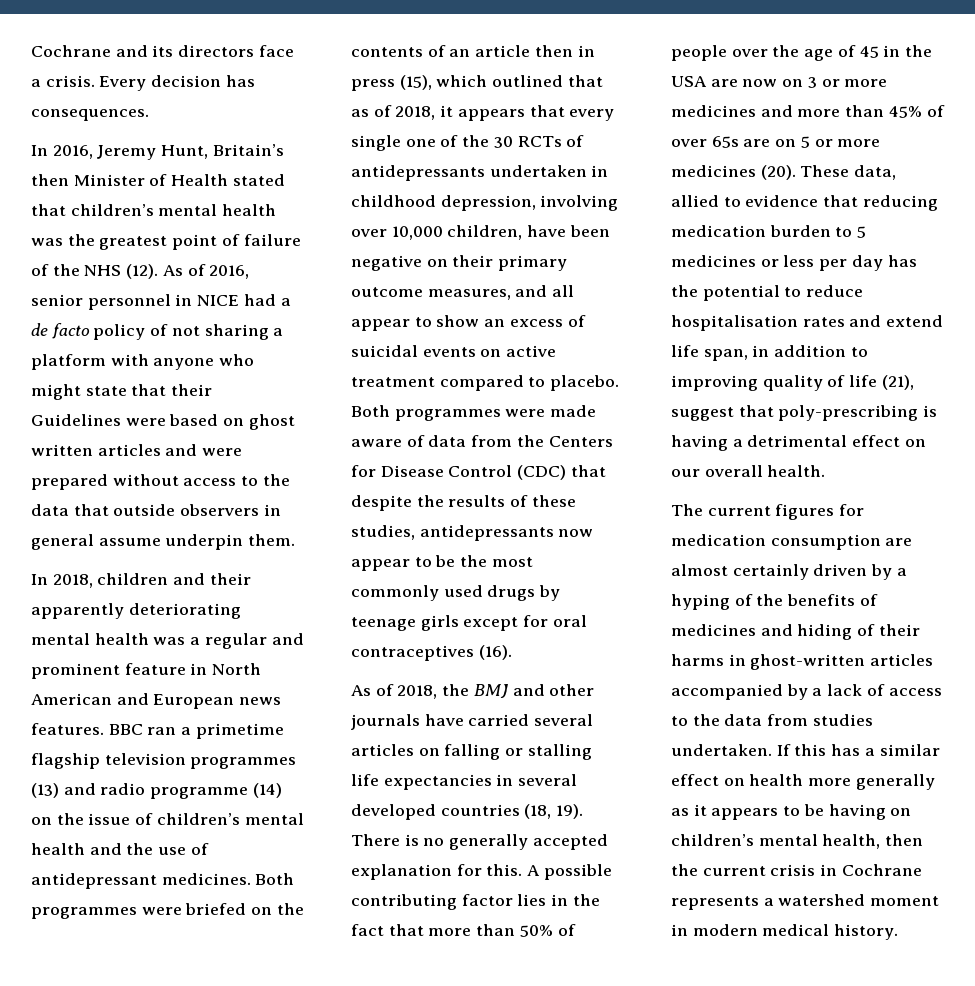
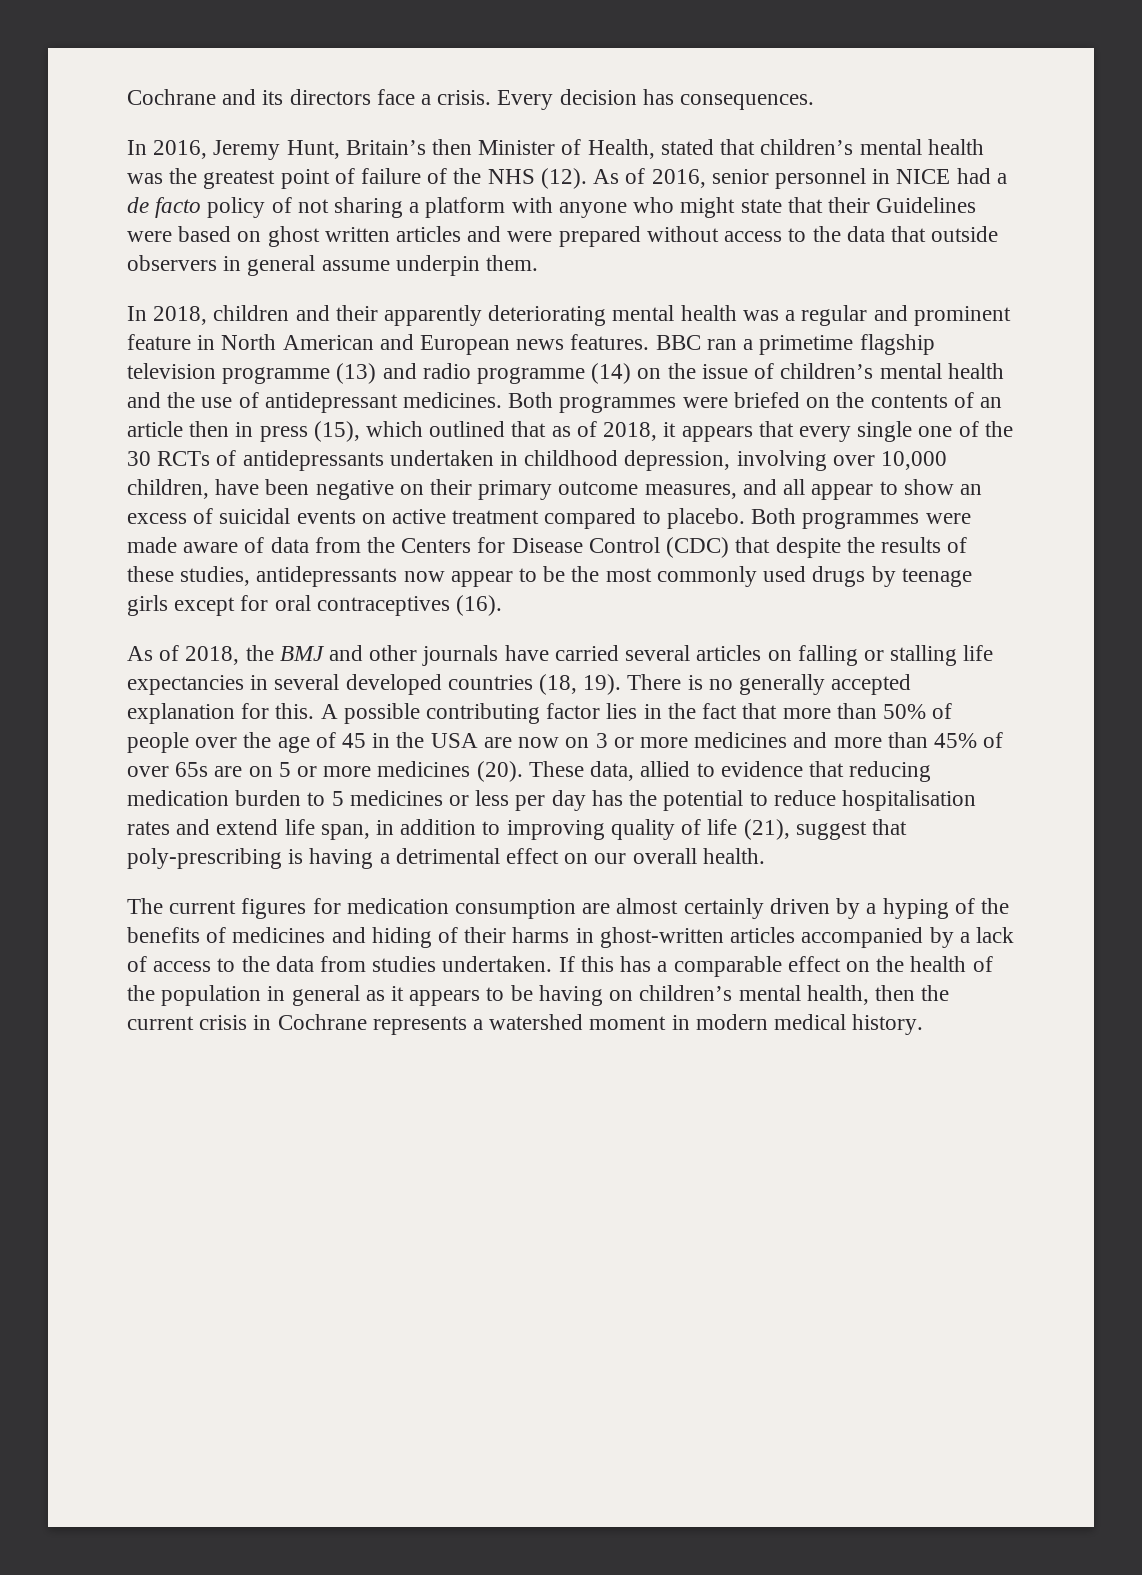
[171,174,229,186] Health -> [587,139,655,159] Health,
[190,757,297,769] programmes -> [222,367,331,384] programme
[879,744,940,756] [671,774,935,790] similar effect on health more generally -> [673,956,993,977] [127,985,360,1006] comparable effect on the health of the population in general

